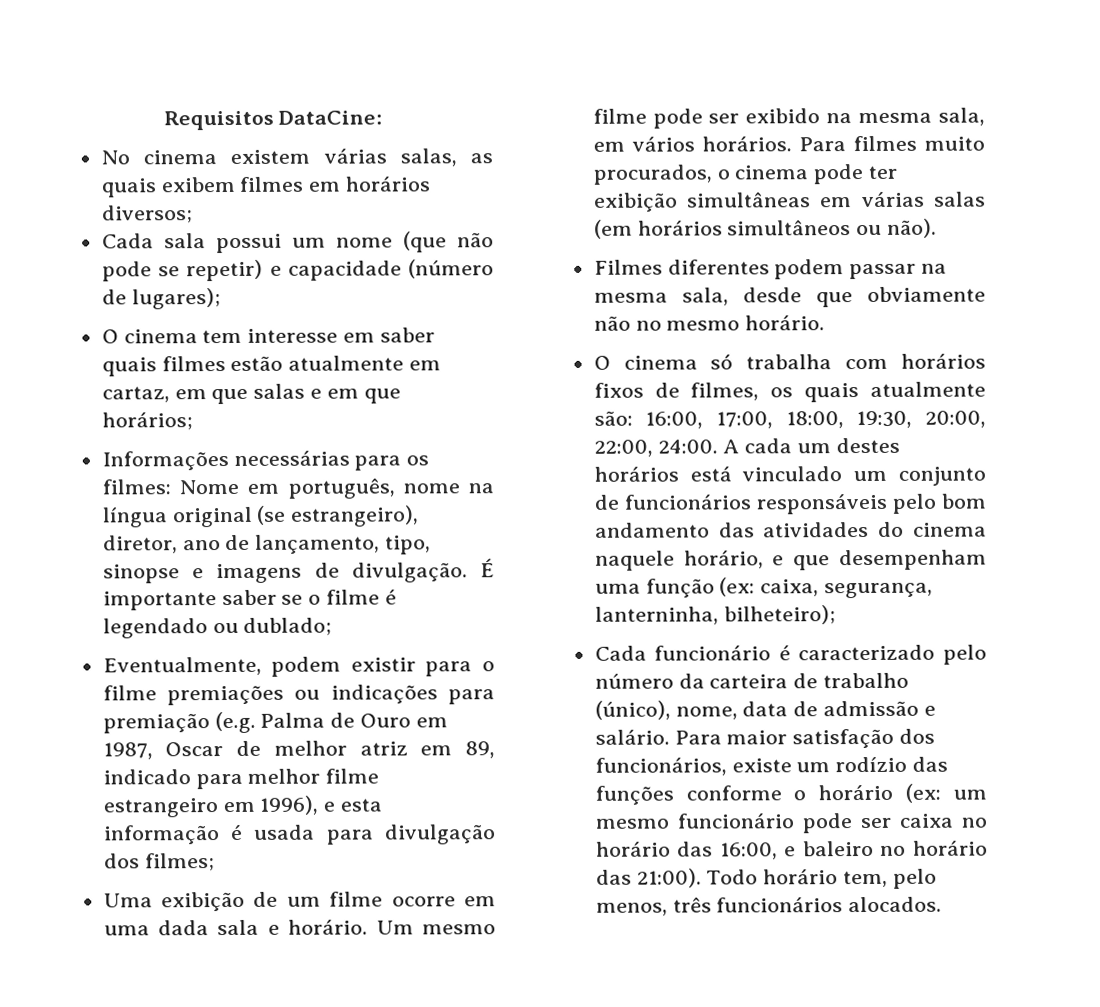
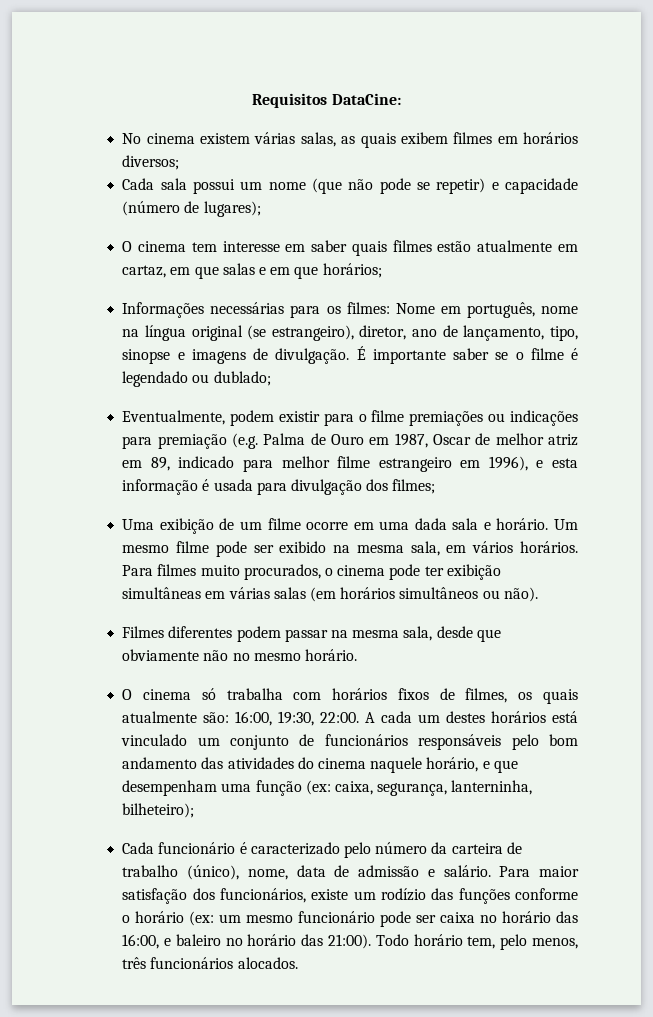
[716,410,986,429] [593,439,718,457] 17:00, 18:00, 19:30, 20:00, 22:00, 24:00. -> [278,711,360,726] 19:30, 22:00.

